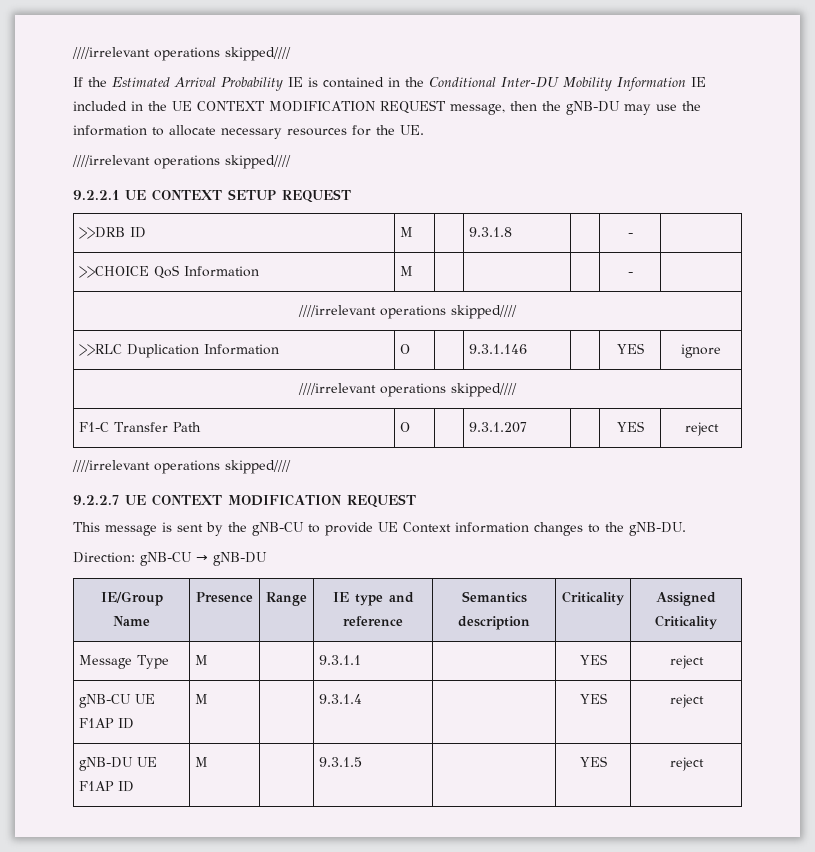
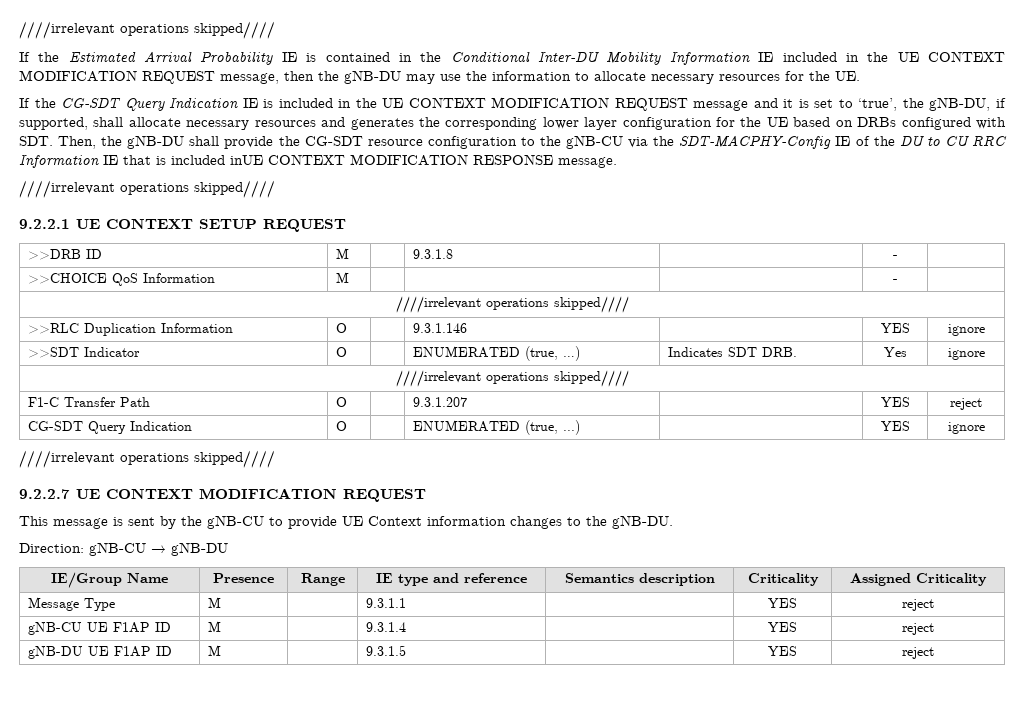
(424, 130) none -> [19,97,1006,111] [19,117,1007,130] [19,135,1008,149] [19,154,617,168] // If the CG-SDT Query Indication IE is included in the UE CONTEXT MODIFICATION REQUEST message and it is set to ‘true’, the gNB-DU, if supported, shall allocate necessary resources and generates the corresponding lower layer configuration for the UE based on DRBs configured with SDT. Then, the gNB-DU shall provide the CG-SDT resource configuration to the gNB-CU via the SDT-MACPHY-Config IE of the DU to CU RRC Information IE that is included inUE CONTEXT MODIFICATION RESPONSE message.
(721, 351) none -> [27,347,140,358] [335,347,347,357] [412,346,580,361] [667,347,797,357] [883,347,907,357] [947,348,985,360] // >>SDT Indicator | O | | ENUMERATED (true, …) | Indicates SDT DRB. | Yes | ignore
(719, 429) none -> [27,421,192,434] [335,421,347,431] [412,420,580,435] [880,421,910,431] [947,422,985,434] // CG-SDT Query Indication | O | | ENUMERATED (true, ...) | | YES | ignore

